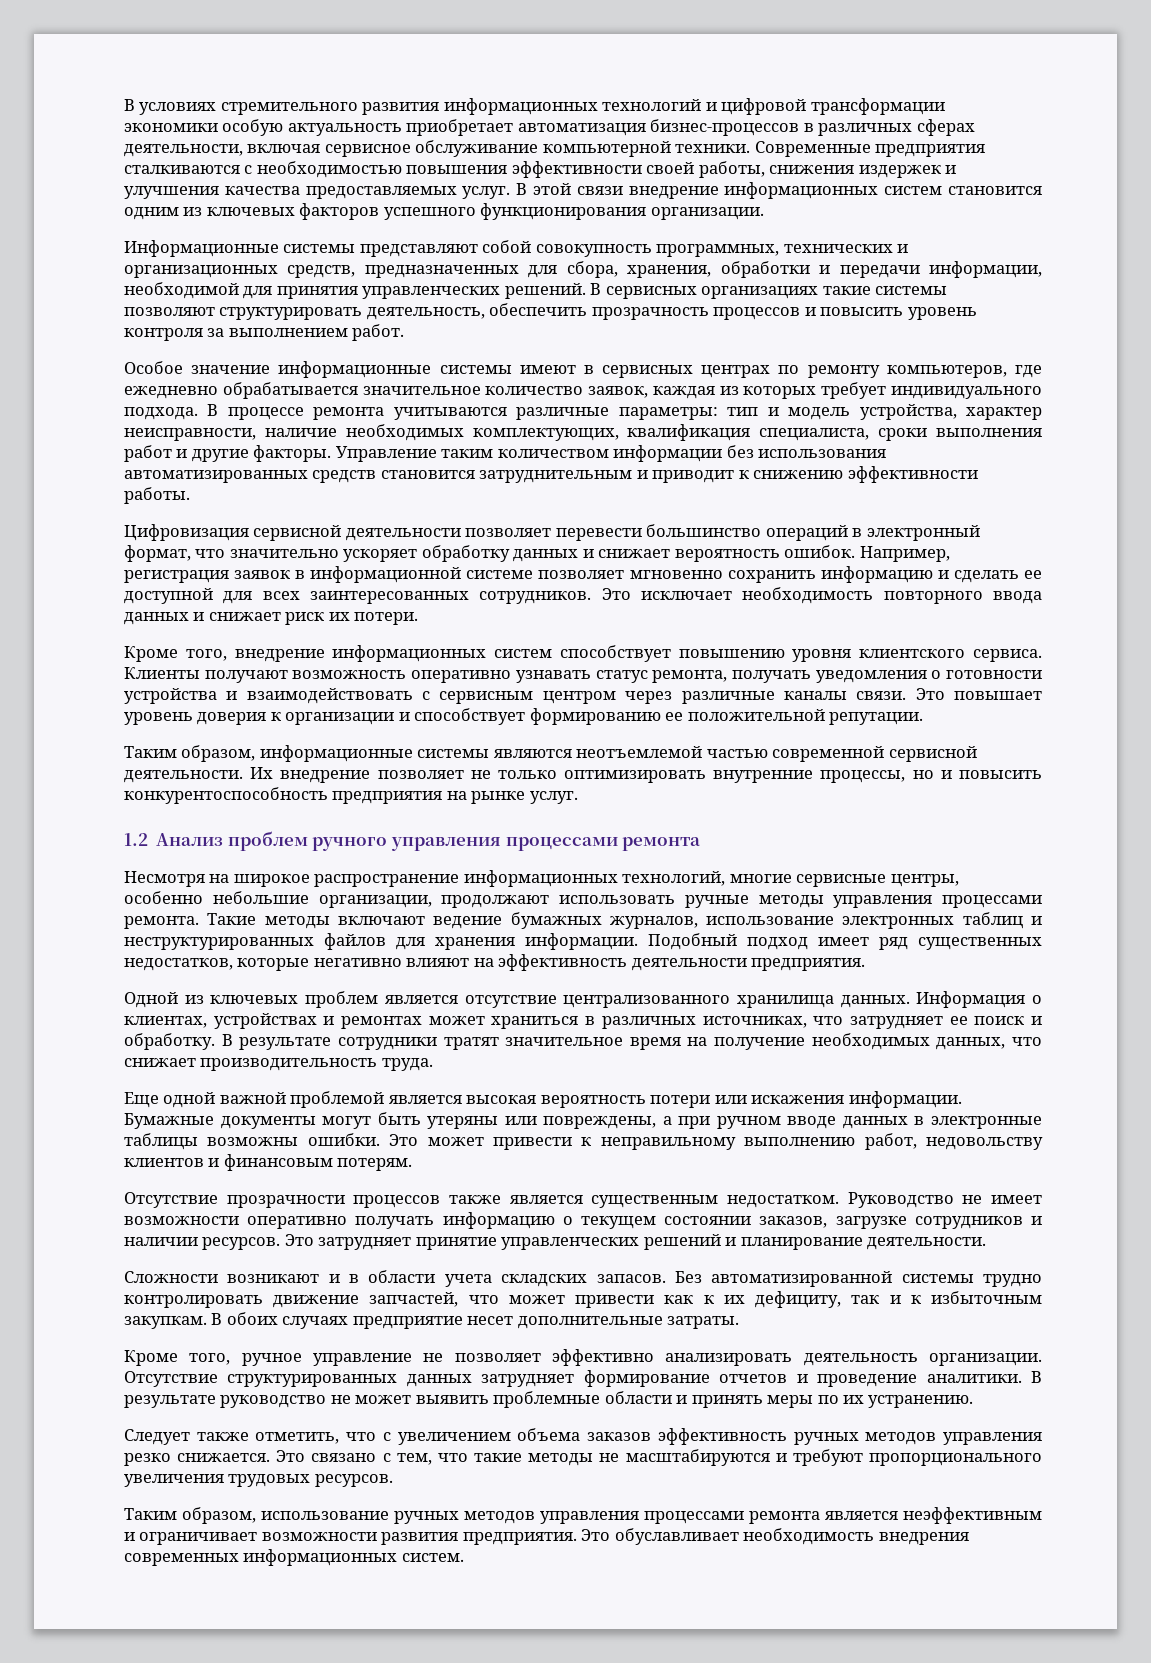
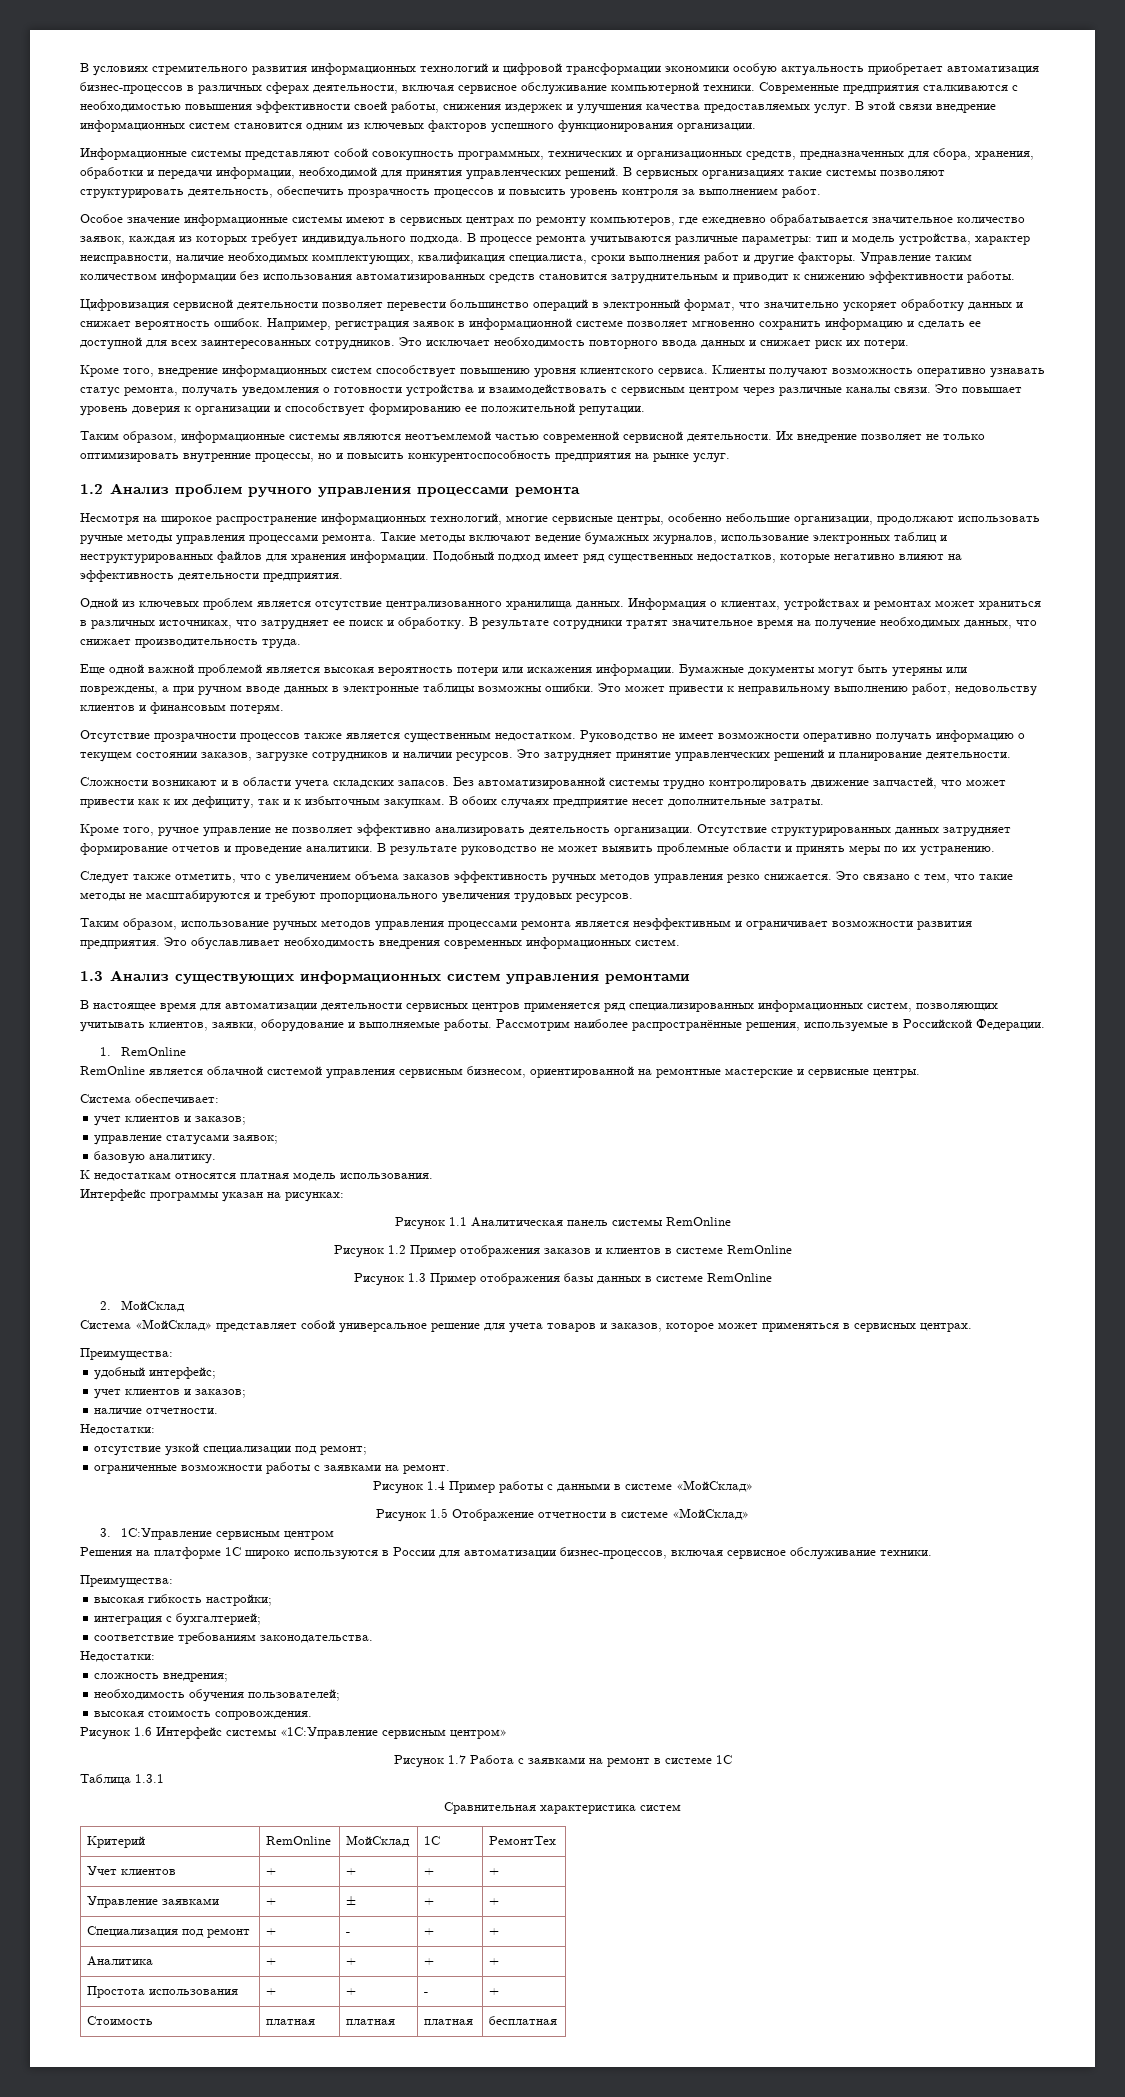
(464, 1557) none -> [80,970,690,984] [80,1000,998,1012] [80,1019,1045,1032] [100,1047,186,1056] [80,1066,920,1079] [80,1094,219,1103] [94,1116,247,1126] [94,1134,279,1145] [94,1151,217,1164] [80,1170,433,1181] [80,1189,344,1202] [394,1217,731,1230] [333,1245,792,1258] [353,1273,772,1286] [100,1300,185,1312] [80,1319,972,1333] [80,1348,173,1361] [94,1367,217,1380] [94,1389,247,1399] [94,1408,219,1414] [80,1424,155,1435] [94,1443,368,1456] [94,1462,451,1474] [372,1480,753,1494] [376,1508,749,1522] [100,1528,334,1540] [80,1547,932,1560] [80,1575,173,1588] [94,1594,273,1606] [94,1613,262,1626] [94,1632,374,1644] [80,1651,155,1662] [94,1673,229,1682] [94,1689,341,1702] [94,1710,313,1720] [80,1727,507,1740] [393,1755,732,1768] [80,1774,164,1785] [444,1802,681,1814] [87,1836,146,1848] [266,1836,332,1845] [346,1835,411,1847] [424,1836,441,1845] [489,1836,557,1845] [87,1866,177,1876] [266,1868,277,1875] [346,1868,357,1875] [424,1868,435,1875] [489,1868,500,1875] [87,1896,220,1908] [266,1898,277,1905] [346,1896,357,1905] [424,1898,435,1905] [489,1898,500,1905] [87,1926,251,1938] [266,1928,277,1935] [346,1932,351,1935] [424,1928,435,1935] [489,1928,500,1935] [87,1956,154,1966] [266,1958,277,1965] [346,1958,357,1965] [424,1958,435,1965] [489,1958,500,1965] [87,1986,239,1998] [266,1988,277,1995] [346,1988,357,1995] [424,1992,429,1995] [489,1988,500,1995] [87,2016,154,2025] [266,2019,316,2025] [346,2019,396,2025] [424,2019,474,2025] [489,2016,558,2025] // 1.3 Анализ существующих информационных систем управления ремонтами // В настоящее время для автоматизации деятельности сервисных центров применяется ряд специализированных информационных систем, позволяющих учитывать клиентов, заявки, оборудование и выполняемые работы. Рассмотрим наиболее распространённые решения, используемые в Российской Федерации. // 1. RemOnline // RemOnline является облачной системой управления сервисным бизнесом, ориентированной на ремонтные мастерские и сервисные центры. // Система обеспечивает: // учет клиентов и заказов; // управление статусами заявок; // базовую аналитику. // К недостаткам относятся платная модель использования. // Интерфейс программы указан на рисунках: // Рисунок 1.1 Аналитическая панель системы RemOnline // Рисунок 1.2 Пример отображения заказов и клиентов в системе RemOnline // Рисунок 1.3 Пример отображения базы данных в системе RemOnline // 2. МойСклад // Система «МойСклад» представляет собой универсальное решение для учета товаров и заказов, которое может применяться в сервисных центрах. // Преимущества: // удобный интерфейс; // учет клиентов и заказов; // наличие отчетности. // Недостатки: // отсутствие узкой специализации под ремонт; // ограниченные возможности работы с заявками на ремонт. // Рисунок 1.4 Пример работы с данными в системе «МойСклад» // Рисунок 1.5 Отображение отчетности в системе «МойСклад» // 3. 1С:Управление сервисным центром // Решения на платформе 1С широко используются в России для автоматизации бизнес-процессов, включая сервисное обслуживание техники. // Преимущества: // высокая гибкость настройки; // интеграция с бухгалтерией; // соответствие требованиям законодательства. // Недостатки: // сложность внедрения; // необходимость обучения пользователей; // высокая стоимость сопровождения. // Рисунок 1.6 Интерфейс системы «1С:Управление сервисным центром» // Рисунок 1.7 Работа с заявками на ремонт в системе 1С // Таблица 1.3.1 // Сравнительная характеристика систем // Критерий | RemOnline | МойСклад | 1C | РемонтТех // Учет клиентов | + | + | + | + // Управление заявками | + | ± | + | + // Специализация под ремонт | + | - | + | + // Аналитика | + | + | + | + // Простота использования | + | + | - | + // Стоимость | платная | платная | платная | бесплатная

